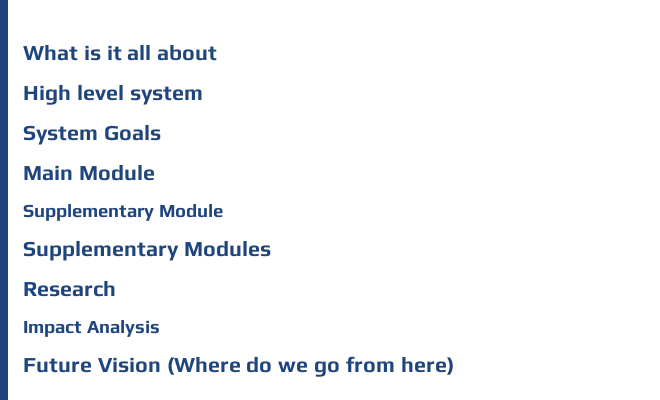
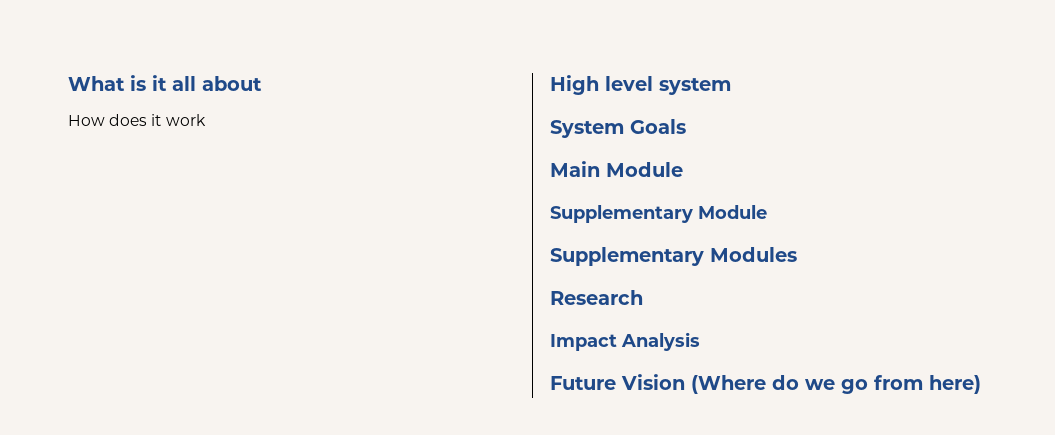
(218, 52) none -> [68,114,206,126] // How does it work

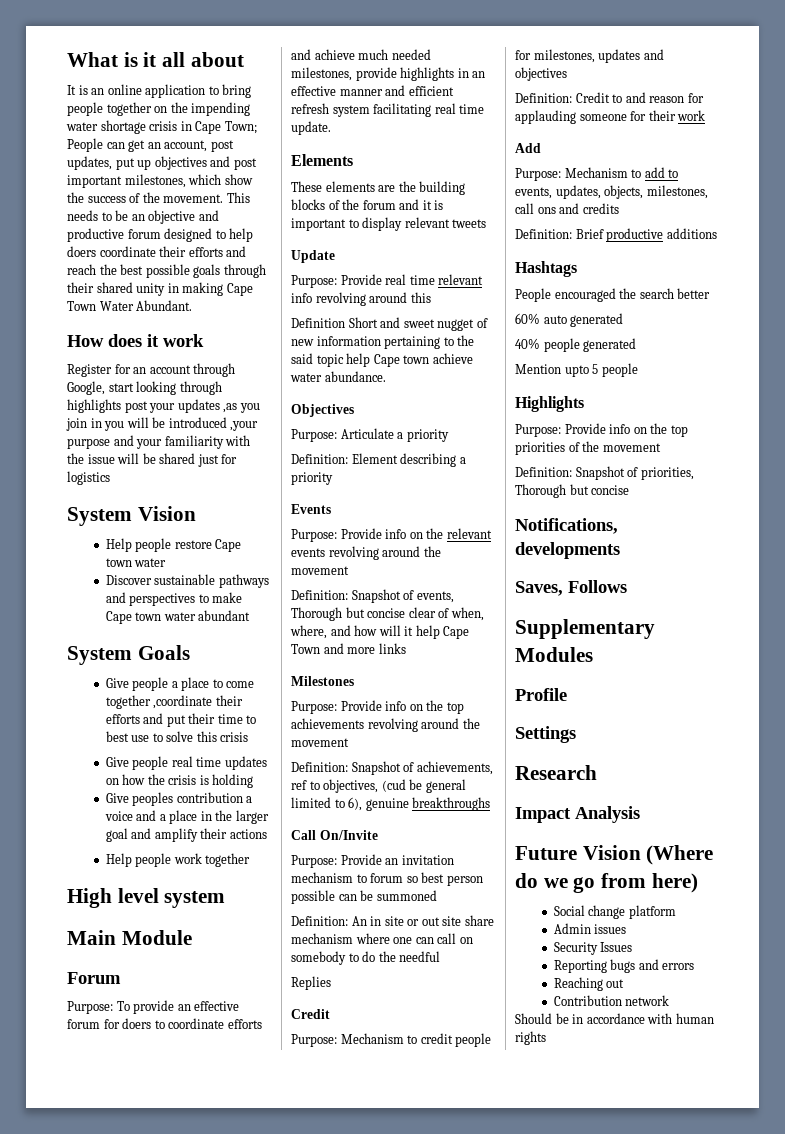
[68,114,206,126] How does it work -> [67,84,252,98] [67,102,251,116] [66,120,257,134] [67,138,234,152] [67,156,257,170] [67,174,253,188] [67,192,250,203] [67,210,219,224] [67,228,254,242] [67,246,247,257] [67,264,266,278] [67,282,253,296] [67,300,193,311] [67,334,204,347] [67,363,236,377] [67,381,222,395] [67,399,260,413] [66,417,259,431] [67,435,251,449] [67,453,238,467] [67,471,110,485] [67,506,196,526] [105,538,242,552] [105,558,167,567] [105,574,269,588] [105,592,243,606] [105,610,251,624] [67,645,190,665] [105,677,255,691] [105,695,243,709] [105,713,257,727] [105,731,249,742] [105,756,267,770] [105,774,254,788] [105,792,253,806] [104,810,269,824] [105,828,267,842] [105,853,251,867] It is an online application to bring people together on the impending water shortage crisis in Cape Town; People can get an account, post updates, put up objectives and post important milestones, which show the success of the movement. This needs to be an objective and productive forum designed to help doers coordinate their efforts and reach the best possible goals through their shared unity in making Cape Town Water Abundant. // How does it work // Register for an account through Google, start looking through highlights post your updates ,as you join in you will be introduced ,your purpose and your familiarity with the issue will be shared just for logistics // System Vision // Help people restore Cape town water // Discover sustainable pathways and perspectives to make Cape town water abundant // System Goals // Give people a place to come together ,coordinate their efforts and put their time to best use to solve this crisis // Give people real time updates on how the crisis is holding // Give peoples contribution a voice and a place in the larger goal and amplify their actions // Help people work together
[550,119,686,138] // System Goals -> (226, 899) none
[550,205,767,223] Supplementary Module -> [67,972,121,984] [67,1000,240,1014] [67,1018,262,1029] [291,49,431,60] [291,67,486,81] [291,85,454,96] [291,103,485,117] [291,121,331,135] [291,154,353,166] [291,181,466,195] [291,199,444,210] [291,217,487,231] [291,250,335,263] [291,274,484,288] [291,292,431,306] [291,317,488,331] [291,335,475,349] [291,353,473,367] [290,371,386,382] [291,404,354,417] [291,428,449,442] [291,453,466,467] [291,472,333,485] [291,504,331,514] [291,528,492,542] [291,546,441,560] [291,566,349,575] [291,589,454,603] [291,607,484,621] [290,625,470,639] [291,643,406,654] [291,676,354,686] [291,700,464,714] [291,718,480,732] [291,738,349,747] [291,761,493,775] [291,779,466,793] [291,797,491,811] [291,830,378,840] [291,854,454,868] [291,872,483,886] [291,890,437,904] [291,915,494,926] [291,933,473,944] [291,951,441,965] [291,976,331,990] [291,1009,330,1019] [291,1033,492,1047] [515,49,664,63] [515,67,567,81] [515,92,704,103] [515,110,706,124] [515,143,541,153] [515,167,679,181] [515,185,708,199] [515,203,619,214] [515,228,717,242] [515,261,577,277] [515,288,711,302] [515,313,624,327] [515,338,637,352] [515,363,638,377] [515,396,584,412] [515,423,688,437] [515,441,661,455] [515,466,694,480] [515,484,630,498] [515,518,618,534] [515,542,620,559] [515,580,627,596] Forum // Purpose: To provide an effective forum for doers to coordinate efforts and achieve much needed milestones, provide highlights in an effective manner and efficient refresh system facilitating real time update. // Elements // These elements are the building blocks of the forum and it is important to display relevant tweets // Update // Purpose: Provide real time relevant info revolving around this // Definition Short and sweet nugget of new information pertaining to the said topic help Cape town achieve water abundance. // Objectives // Purpose: Articulate a priority // Definition: Element describing a priority // Events // Purpose: Provide info on the relevant events revolving around the movement // Definition: Snapshot of events, Thorough but concise clear of when, where, and how will it help Cape Town and more links // Milestones // Purpose: Provide info on the top achievements revolving around the movement // Definition: Snapshot of achievements, ref to objectives, (cud be general limited to 6), genuine breakthroughs // Call On/Invite // Purpose: Provide an invitation mechanism to forum so best person possible can be summoned // Definition: An in site or out site share mechanism where one can call on somebody to do the needful // Replies // Credit // Purpose: Mechanism to credit people for milestones, updates and objectives // Definition: Credit to and reason for applauding someone for their work // Add // Purpose: Mechanism to add to events, updates, objects, milestones, call ons and credits // Definition: Brief productive additions // Hashtags // People encouraged the search better // 60% auto generated // 40% people generated // Mention upto 5 people // Highlights // Purpose: Provide info on the top priorities of the movement // Definition: Snapshot of priorities, Thorough but concise // Notifications, developments // Saves, Follows
(797, 254) none -> [515,688,567,701] [515,726,576,743] // Profile // Settings
(981, 384) none -> [553,905,676,919] [553,923,627,934] [553,942,633,955] [553,959,695,973] [553,977,625,991] [553,995,670,1006] [515,1013,714,1024] [515,1031,546,1045] // Social change platform // Admin issues // Security Issues // Reporting bugs and errors // Reaching out // Contribution network // Should be in accordance with human rights

